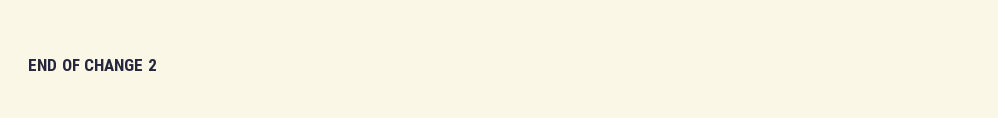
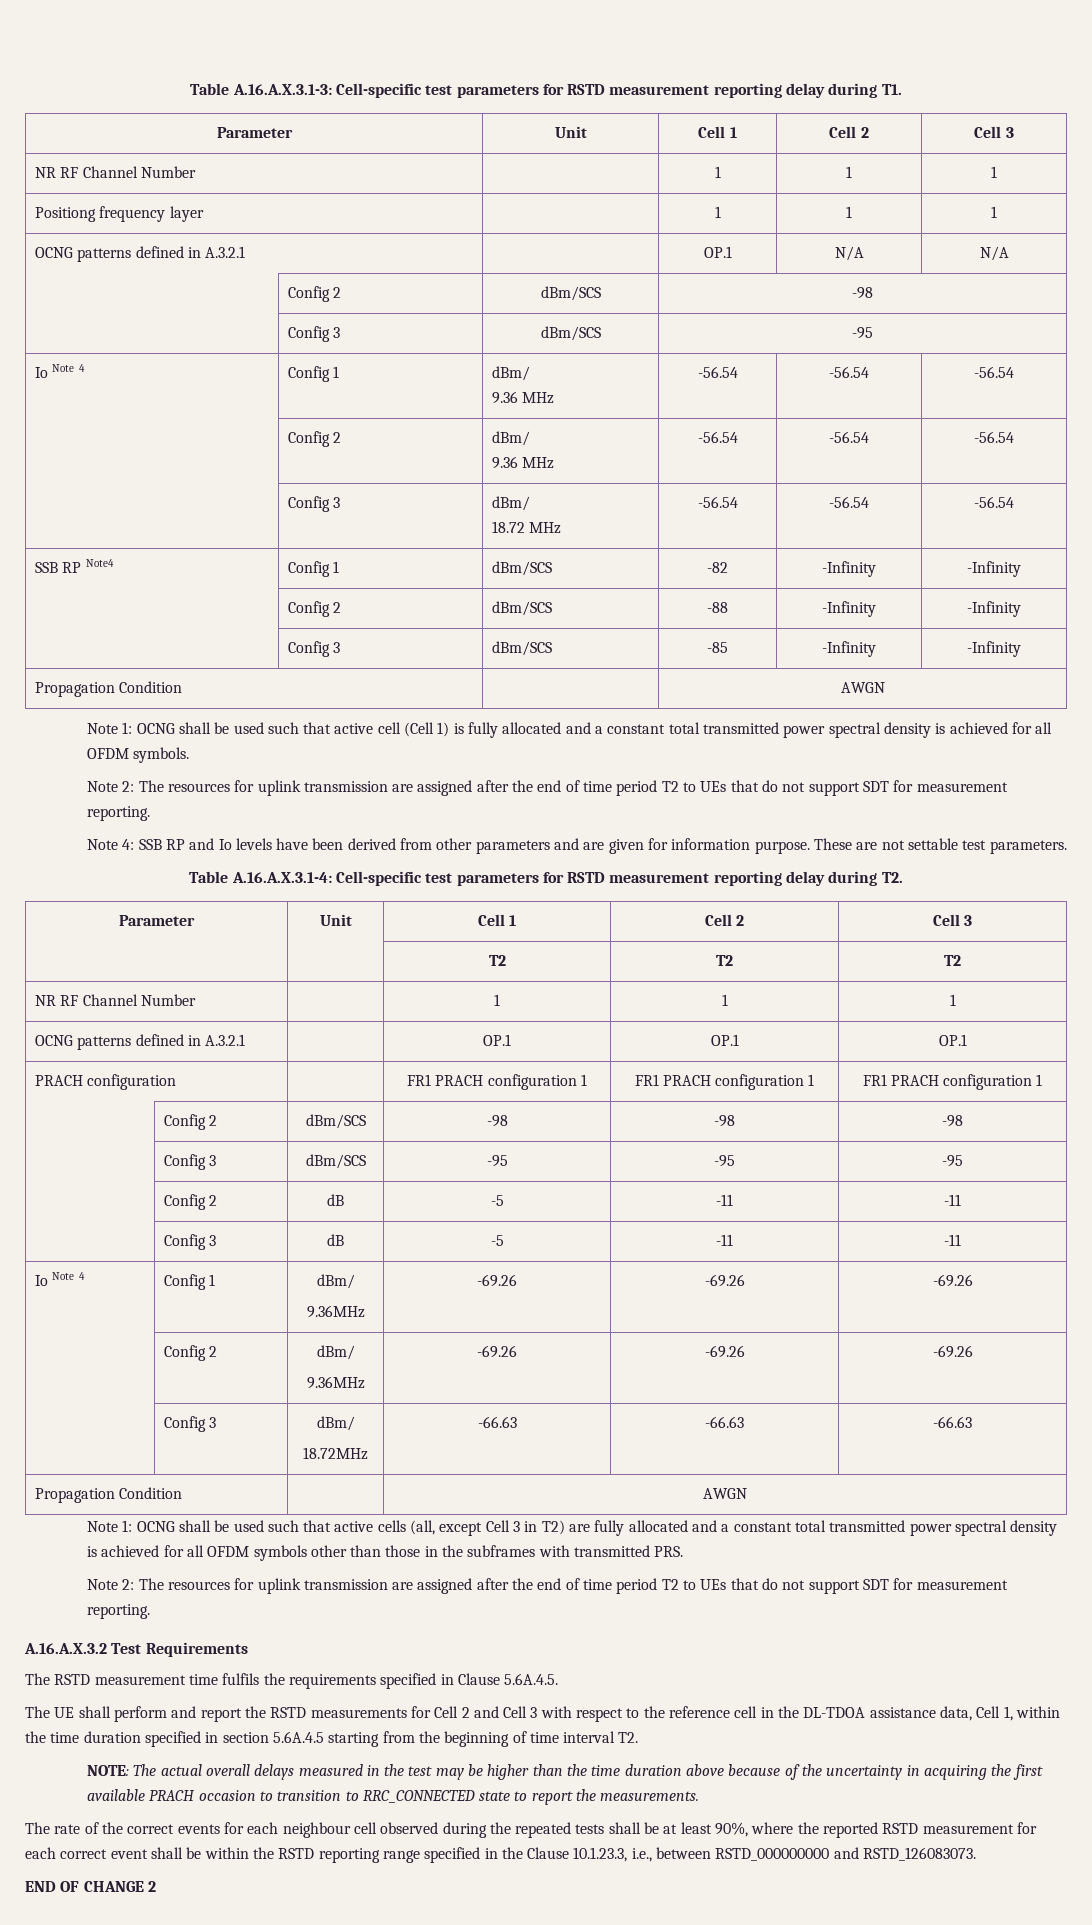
(28, 65) none -> [190,83,902,98] [216,127,293,138] [554,126,587,138] [698,126,737,138] [829,126,869,138] [974,126,1014,138] [34,166,196,178] [714,166,721,178] [846,166,852,178] [991,166,997,178] [34,206,204,222] [714,206,721,218] [846,206,852,218] [991,206,997,218] [34,246,246,262] [703,246,732,258] [834,246,864,261] [979,246,1009,261] [287,286,342,302] [540,286,601,301] [852,287,873,299] [287,326,341,342] [540,326,601,341] [852,327,873,339] [34,364,85,378] [287,366,340,382] [491,366,530,381] [491,391,555,404] [697,366,738,378] [829,366,869,378] [974,366,1014,378] [287,431,342,447] [491,431,530,446] [491,456,555,469] [697,431,738,443] [829,431,869,443] [974,431,1014,443] [287,496,341,512] [491,496,530,511] [491,521,562,534] [697,496,738,508] [829,496,869,508] [974,496,1014,508] [34,559,114,573] [287,561,340,577] [491,561,552,576] [707,562,728,573] [822,561,876,577] [967,561,1021,577] [287,601,342,617] [491,601,552,616] [707,602,728,613] [822,601,876,617] [967,601,1021,617] [287,641,341,657] [491,641,552,656] [707,642,728,653] [822,641,876,657] [967,641,1021,657] [34,681,183,697] [840,682,885,693] [86,722,1053,738] [86,747,190,763] [86,780,1008,796] [86,806,150,821] [86,838,1067,854] [189,871,903,886] [119,915,195,926] [319,914,352,926] [477,914,517,926] [704,914,745,926] [932,914,973,926] [488,955,506,966] [716,955,733,966] [944,955,961,966] [34,994,196,1006] [494,994,500,1006] [721,994,728,1006] [949,994,956,1006] [34,1034,246,1050] [483,1034,511,1046] [710,1034,739,1046] [938,1034,967,1046] [34,1074,177,1090] [407,1074,587,1090] [634,1074,815,1090] [862,1074,1043,1090] [163,1114,218,1130] [305,1114,366,1129] [486,1115,508,1127] [714,1115,735,1127] [942,1115,963,1127] [163,1154,217,1170] [305,1154,366,1169] [486,1155,508,1167] [714,1155,735,1167] [942,1155,963,1167] [163,1194,218,1210] [327,1194,344,1206] [490,1195,504,1206] [716,1194,733,1206] [944,1194,961,1206] [163,1234,217,1250] [327,1234,344,1246] [490,1235,504,1246] [716,1234,733,1246] [944,1234,961,1246] [34,1272,85,1286] [163,1274,216,1290] [316,1274,355,1289] [306,1305,365,1318] [477,1274,517,1287] [704,1274,745,1287] [932,1274,973,1287] [163,1345,218,1361] [316,1345,355,1360] [306,1376,365,1389] [477,1345,517,1358] [704,1345,745,1358] [932,1345,973,1358] [163,1416,217,1432] [316,1416,355,1431] [303,1447,368,1460] [477,1416,517,1428] [705,1416,744,1428] [933,1416,972,1428] [34,1487,183,1503] [703,1488,748,1499] [86,1520,1058,1536] [86,1545,684,1561] [86,1578,1008,1594] [86,1604,150,1619] [24,1642,248,1657] [25,1673,559,1689] [25,1706,1060,1722] [25,1731,639,1747] [86,1764,1043,1780] [86,1789,700,1805] [25,1822,1038,1838] [25,1847,977,1863] Table A.16.A.X.3.1-3: Cell-specific test parameters for RSTD measurement reporting delay during T1. // Parameter | Unit | Cell 1 | Cell 2 | Cell 3 // NR RF Channel Number | | 1 | 1 | 1 // Positiong frequency layer | | 1 | 1 | 1 // OCNG patterns defined in A.3.2.1 | | OP.1 | N/A | N/A // | Config 2 | dBm/SCS | -98 // | Config 3 | dBm/SCS | -95 // Io Note 4 | Config 1 | dBm/ // 9.36 MHz | -56.54 | -56.54 | -56.54 // | Config 2 | dBm/ // 9.36 MHz | -56.54 | -56.54 | -56.54 // | Config 3 | dBm/ // 18.72 MHz | -56.54 | -56.54 | -56.54 // SSB RP Note4 | Config 1 | dBm/SCS | -82 | -Infinity | -Infinity // | Config 2 | dBm/SCS | -88 | -Infinity | -Infinity // | Config 3 | dBm/SCS | -85 | -Infinity | -Infinity // Propagation Condition | | AWGN // Note 1: OCNG shall be used such that active cell (Cell 1) is fully allocated and a constant total transmitted power spectral density is achieved for all OFDM symbols. // Note 2: The resources for uplink transmission are assigned after the end of time period T2 to UEs that do not support SDT for measurement reporting. // Note 4: SSB RP and Io levels have been derived from other parameters and are given for information purpose. These are not settable test parameters. // Table A.16.A.X.3.1-4: Cell-specific test parameters for RSTD measurement reporting delay during T2. // Parameter | Unit | Cell 1 | Cell 2 | Cell 3 // | | T2 | T2 | T2 // NR RF Channel Number | | 1 | 1 | 1 // OCNG patterns defined in A.3.2.1 | | OP.1 | OP.1 | OP.1 // PRACH configuration | | FR1 PRACH configuration 1 | FR1 PRACH configuration 1 | FR1 PRACH configuration 1 // | Config 2 | dBm/SCS | -98 | -98 | -98 // | Config 3 | dBm/SCS | -95 | -95 | -95 // | Config 2 | dB | -5 | -11 | -11 // | Config 3 | dB | -5 | -11 | -11 // Io Note 4 | Config 1 | dBm/ // 9.36MHz | -69.26 | -69.26 | -69.26 // | Config 2 | dBm/ // 9.36MHz | -69.26 | -69.26 | -69.26 // | Config 3 | dBm/ // 18.72MHz | -66.63 | -66.63 | -66.63 // Propagation Condition | | AWGN // Note 1: OCNG shall be used such that active cells (all, except Cell 3 in T2) are fully allocated and a constant total transmitted power spectral density is achieved for all OFDM symbols other than those in the subframes with transmitted PRS. // Note 2: The resources for uplink transmission are assigned after the end of time period T2 to UEs that do not support SDT for measurement reporting. // A.16.A.X.3.2 Test Requirements // The RSTD measurement time fulfils the requirements specified in Clause 5.6A.4.5. // The UE shall perform and report the RSTD measurements for Cell 2 and Cell 3 with respect to the reference cell in the DL-TDOA assistance data, Cell 1, within the time duration specified in section 5.6A.4.5 starting from the beginning of time interval T2. // NOTE: The actual overall delays measured in the test may be higher than the time duration above because of the uncertainty in acquiring the first available PRACH occasion to transition to RRC_CONNECTED state to report the measurements. // The rate of the correct events for each neighbour cell observed during the repeated tests shall be at least 90%, where the reported RSTD measurement for each correct event shall be within the RSTD reporting range specified in the Clause 10.1.23.3, i.e., between RSTD_000000000 and RSTD_126083073. //

